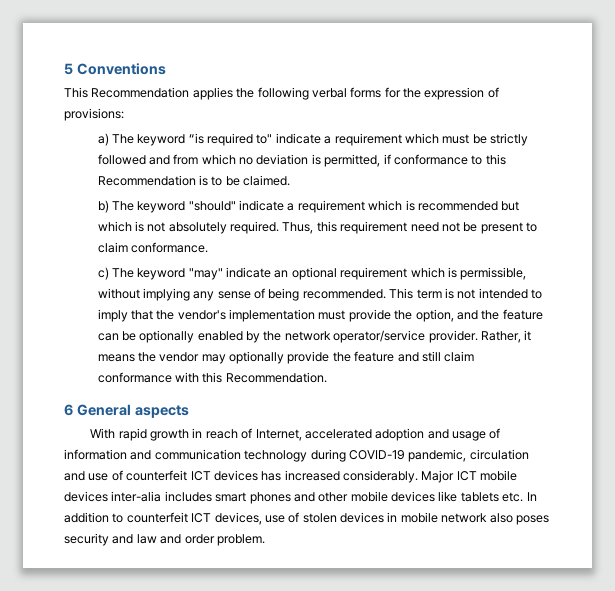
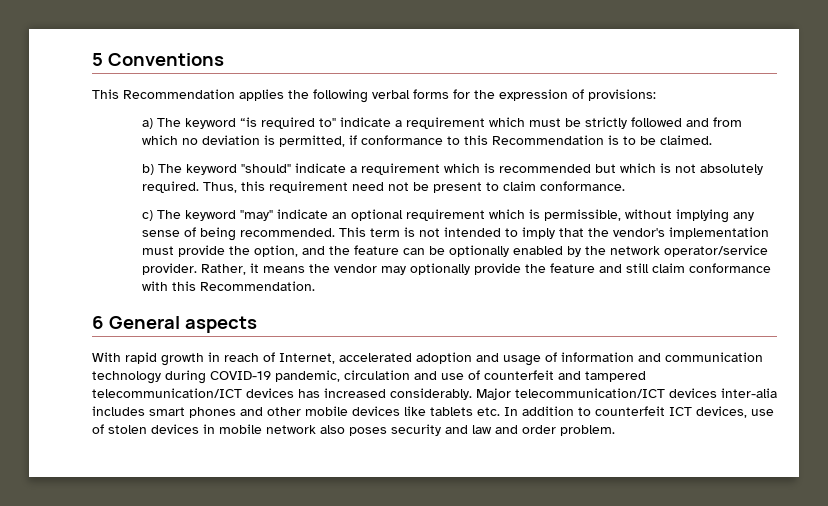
[190,471,211,481] ICT -> [558,371,646,382] [92,388,242,398] and tampered telecommunication/ICT
[456,470,518,481] ICT mobile -> [515,388,665,398] telecommunication/ICT

